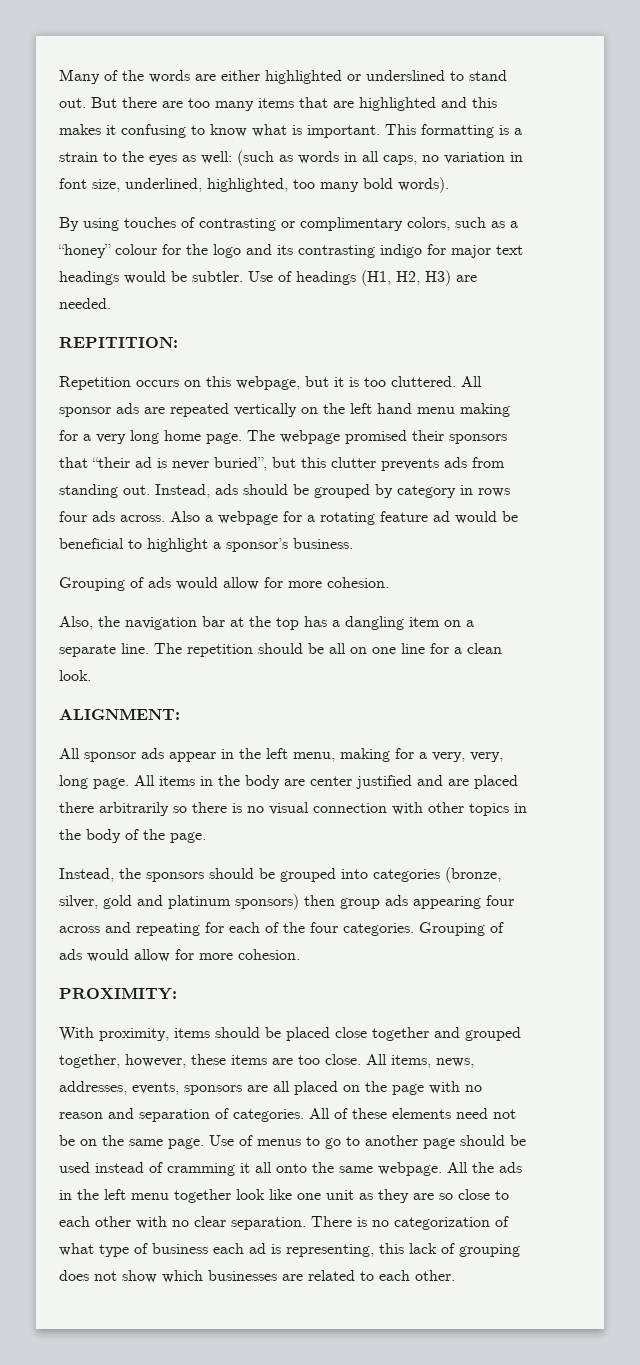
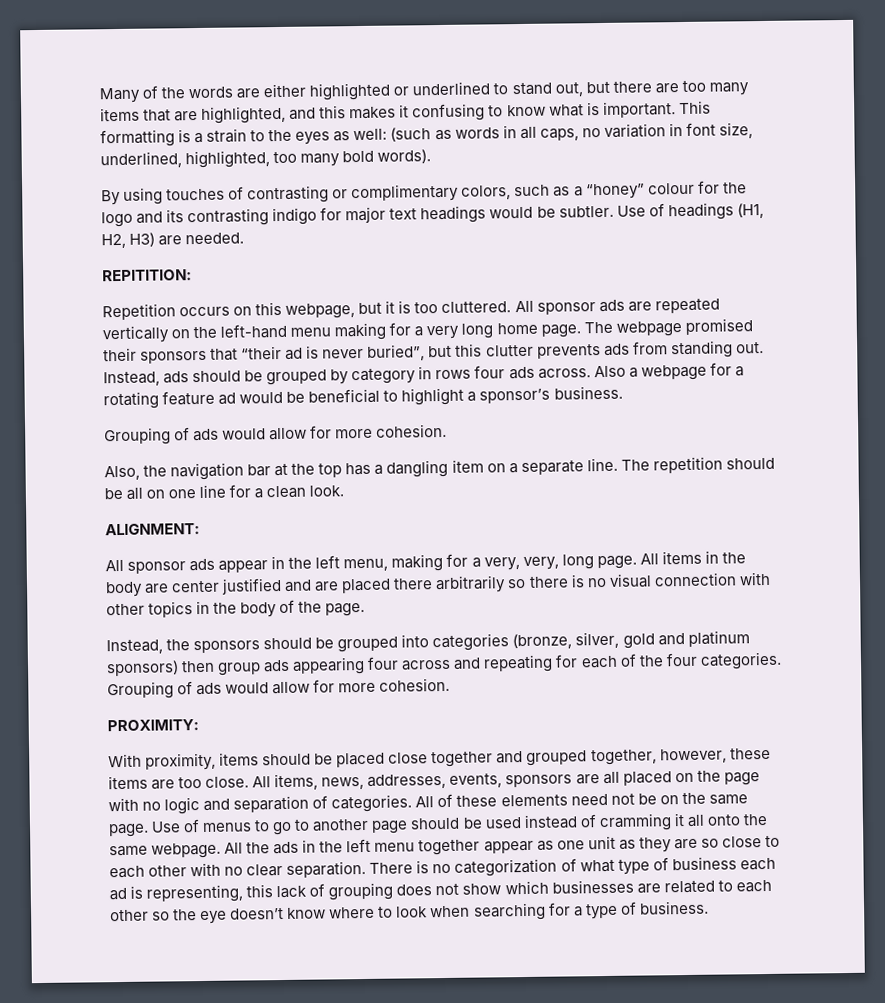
[366,70,445,81] underslined -> [412,81,491,96] underlined
[59,97,117,108] out. But -> [554,81,610,97] out, but
[359,97,436,111] highlighted -> [201,105,287,124] highlighted,
[350,403,412,414] left hand -> [220,323,288,339] left-hand
[59,1112,103,1119] reason -> [164,797,201,815] logic
[236,1189,292,1200] look like -> [483,840,554,854] appear as
[415,1270,455,1281] other. -> [110,900,709,925] other so the eye doesn’t know where to look when searching for a type of business.

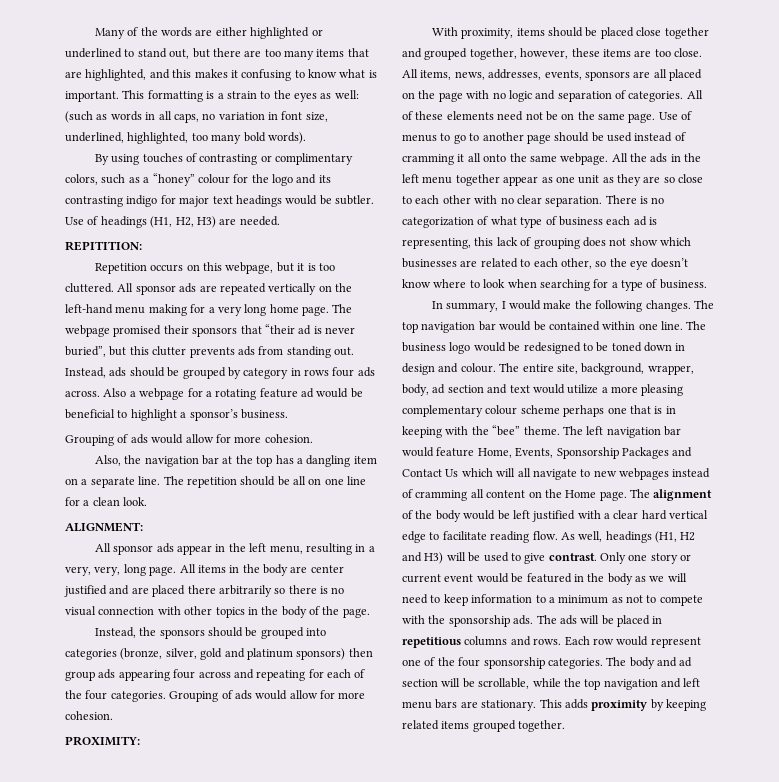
[391,553,469,572] making for -> [305,543,366,555] resulting in
[110,909,149,922] other -> [560,258,592,269] other,
(709, 907) none -> [431,300,714,312] [402,321,707,333] [402,342,686,354] [402,363,694,375] [402,384,684,396] [402,405,676,417] [402,425,681,438] [402,447,693,459] [402,468,711,480] [402,489,713,501] [402,510,709,522] [402,531,696,543] [402,552,692,564] [402,573,687,585] [402,594,703,606] [402,615,663,627] [402,636,701,648] [402,657,693,669] [402,678,701,690] [402,699,706,711] [402,720,566,732] // In summary, I would make the following changes. The top navigation bar would be contained within one line. The business logo would be redesigned to be toned down in design and colour. The entire site, background, wrapper, body, ad section and text would utilize a more pleasing complementary colour scheme perhaps one that is in keeping with the “bee” theme. The left navigation bar would feature Home, Events, Sponsorship Packages and Contact Us which will all navigate to new webpages instead of cramming all content on the Home page. The alignment of the body would be left justified with a clear hard vertical edge to facilitate reading flow. As well, headings (H1, H2 and H3) will be used to give contrast. Only one story or current event would be featured in the body as we will need to keep information to a minimum as not to compete with the sponsorship ads. The ads will be placed in repetitious columns and rows. Each row would represent one of the four sponsorship categories. The body and ad section will be scrollable, while the top navigation and left menu bars are stationary. This adds proximity by keeping related items grouped together.

